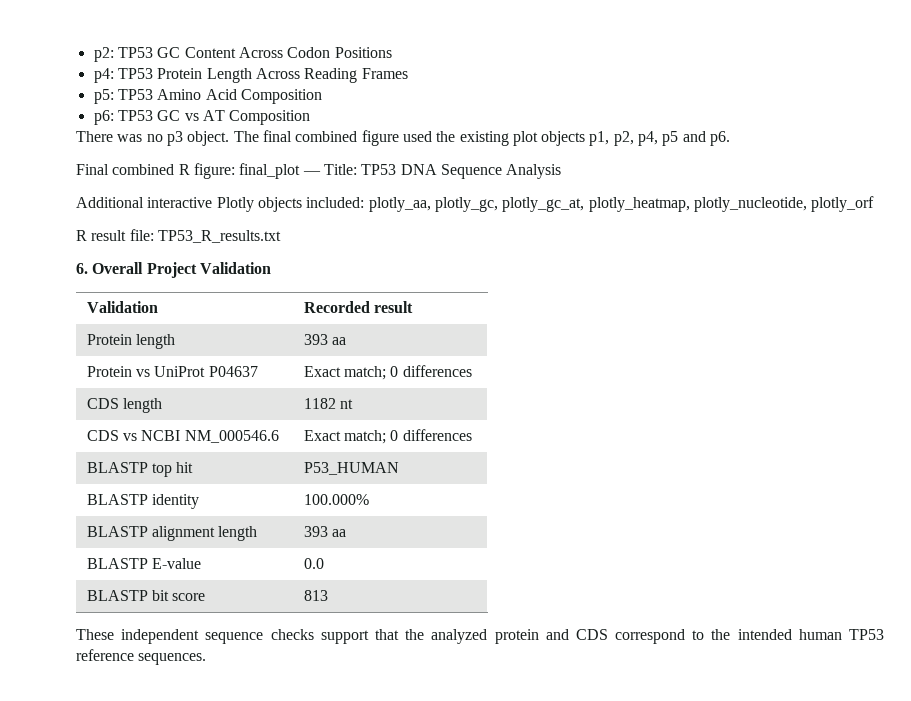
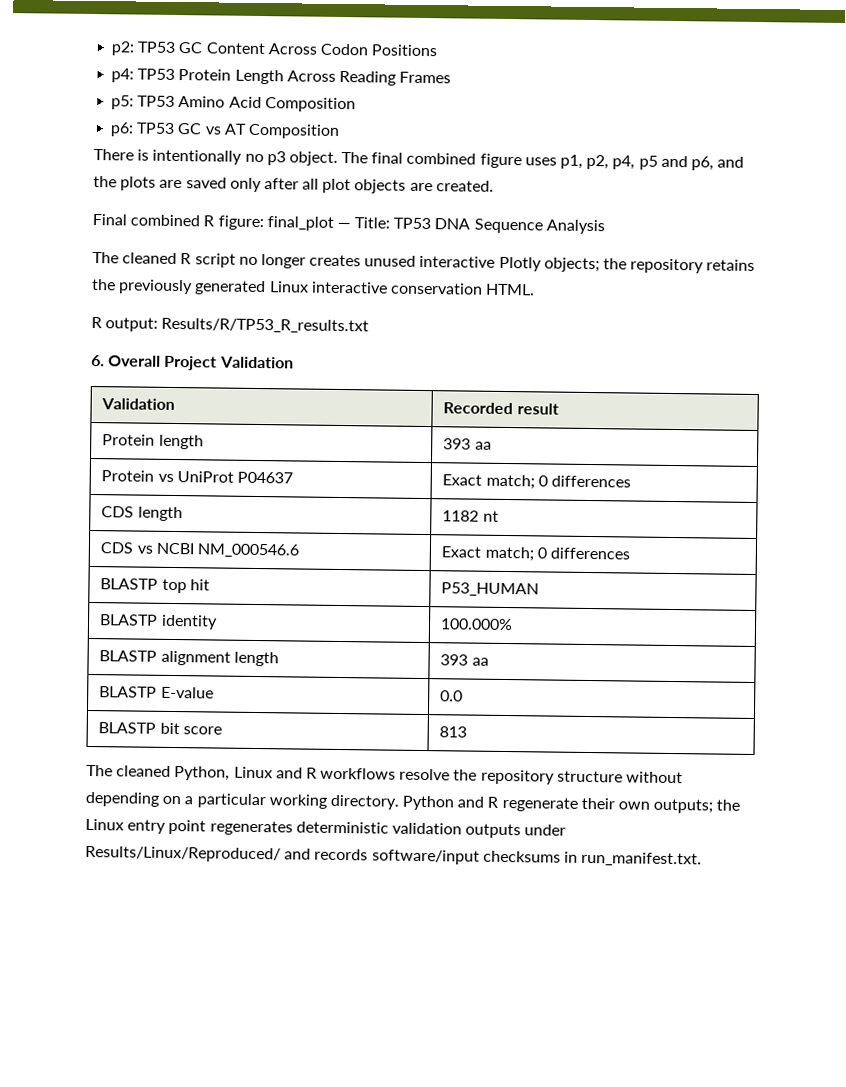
[117,134,143,142] was -> [137,149,243,165] is intentionally
[402,131,586,146] used the existing plot objects -> [524,157,557,166] uses
[710,131,731,146] p6. -> [690,156,745,171] [93,176,494,194] p6, and the plots are saved only after all plot objects are created.
[76,196,875,212] [76,229,281,243] Additional interactive Plotly objects included: plotly_aa, plotly_gc, plotly_gc_at, plotly_heatmap, plotly_nucleotide, plotly_orf // R result file: TP53_R_results.txt -> [92,251,756,274] [92,278,536,296] [91,316,370,334] The cleaned R script no longer creates unused interactive Plotly objects; the repository retains the previously generated Linux interactive conservation HTML. // R output: Results/R/TP53_R_results.txt
[76,629,884,644] [76,649,207,665] These independent sequence checks support that the analyzed protein and CDS correspond to the intended human TP53 reference sequences. -> [86,764,684,785] [85,791,741,814] [85,818,567,839] [85,845,703,867] The cleaned Python, Linux and R workflows resolve the repository structure without depending on a particular working directory. Python and R regenerate their own outputs; the Linux entry point regenerates deterministic validation outputs under Results/Linux/Reproduced/ and records software/input checksums in run_manifest.txt.

